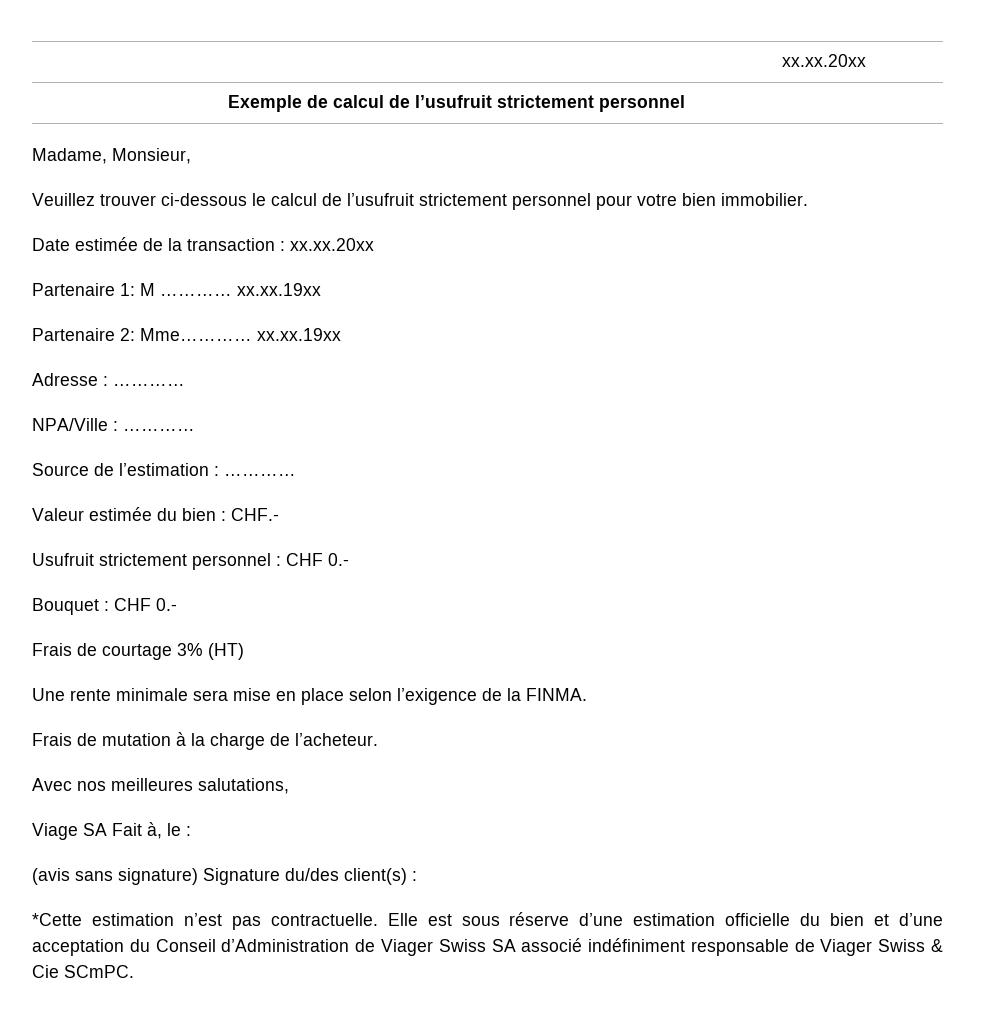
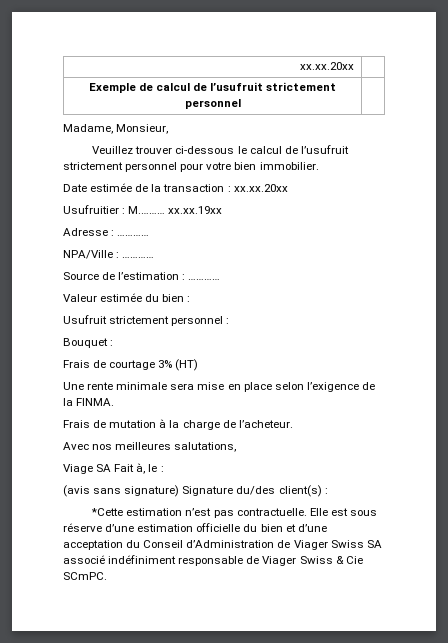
[32,283,321,296] [32,328,252,341] Partenaire 1: M ………… xx.xx.19xx // Partenaire 2: Mme………… -> [63,205,166,214] Usufruitier : M.………
[231,508,279,521] CHF.- -> (191, 299) none
[286,553,349,566] CHF 0.- -> (230, 321) none
[114,598,177,611] CHF 0.- -> (114, 343) none

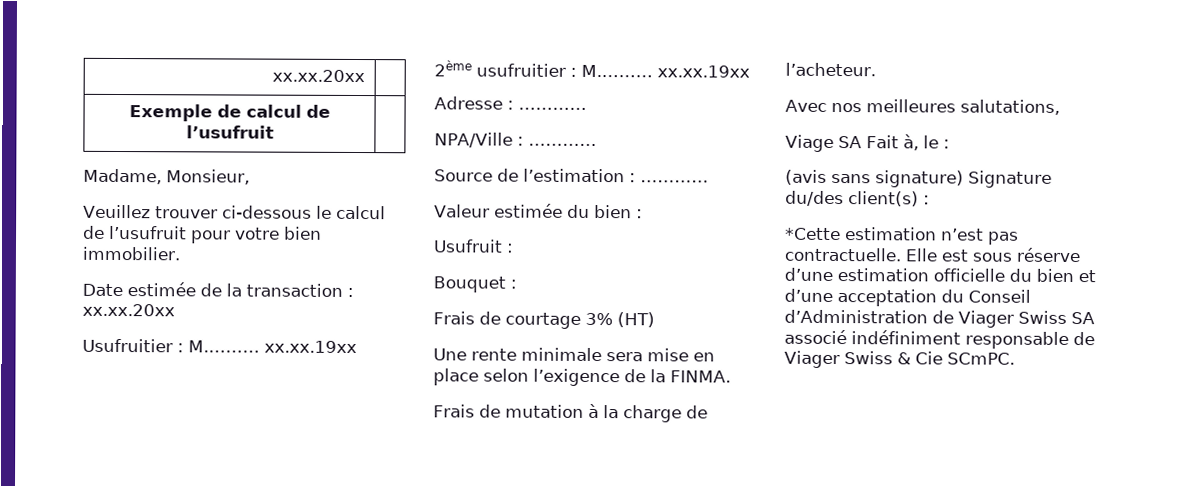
[266,82,337,91] [184,99,241,109] strictement personnel -> (274, 132) none
[63,162,178,172] strictement personnel -> (187, 232) none
(223, 210) none -> [434,60,750,78] // 2ème usufruitier : M.……… xx.xx.19xx
[109,316,224,326] strictement personnel -> (503, 246) none

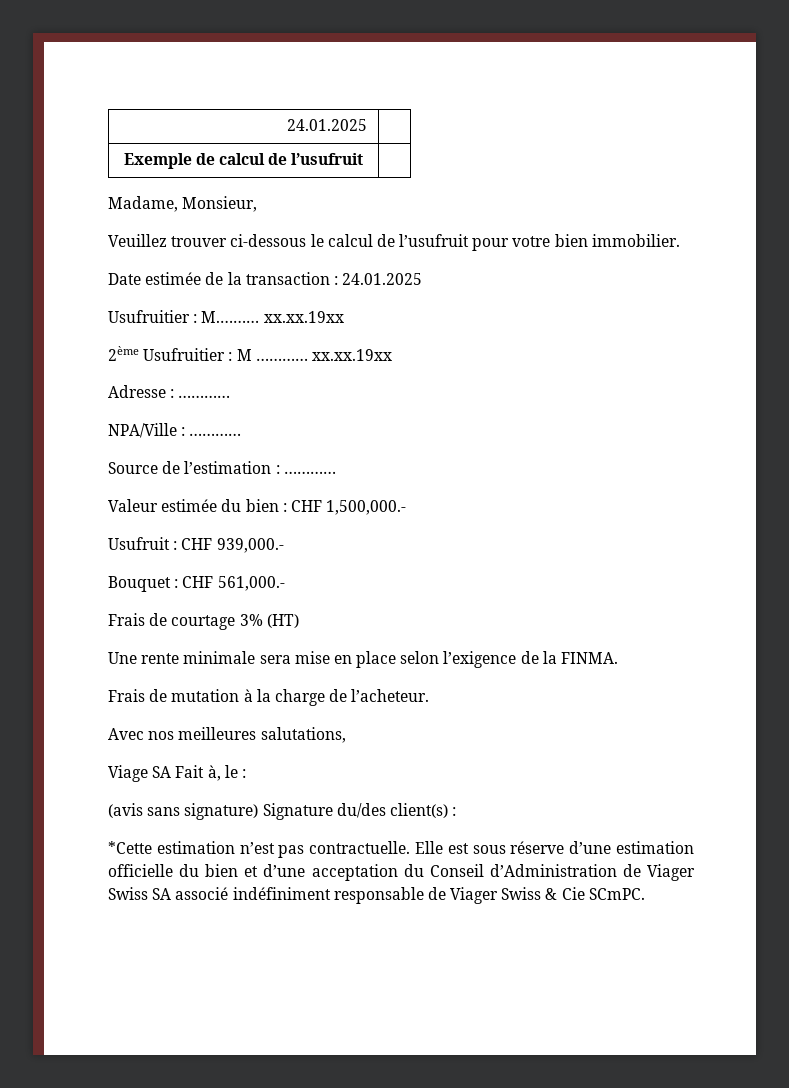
[272,69,366,83] xx.xx.20xx -> [286,119,367,131] 24.01.2025
[82,303,175,317] xx.xx.20xx -> [342,273,423,285] 24.01.2025
[476,63,653,78] usufruitier : M.……… -> [143,348,308,361] Usufruitier : M …………
(643, 214) none -> [290,500,407,515] CHF 1,500,000.-
(514, 248) none -> [181,538,284,553] CHF 939,000.-
(517, 284) none -> [182,576,285,591] CHF 561,000.-

